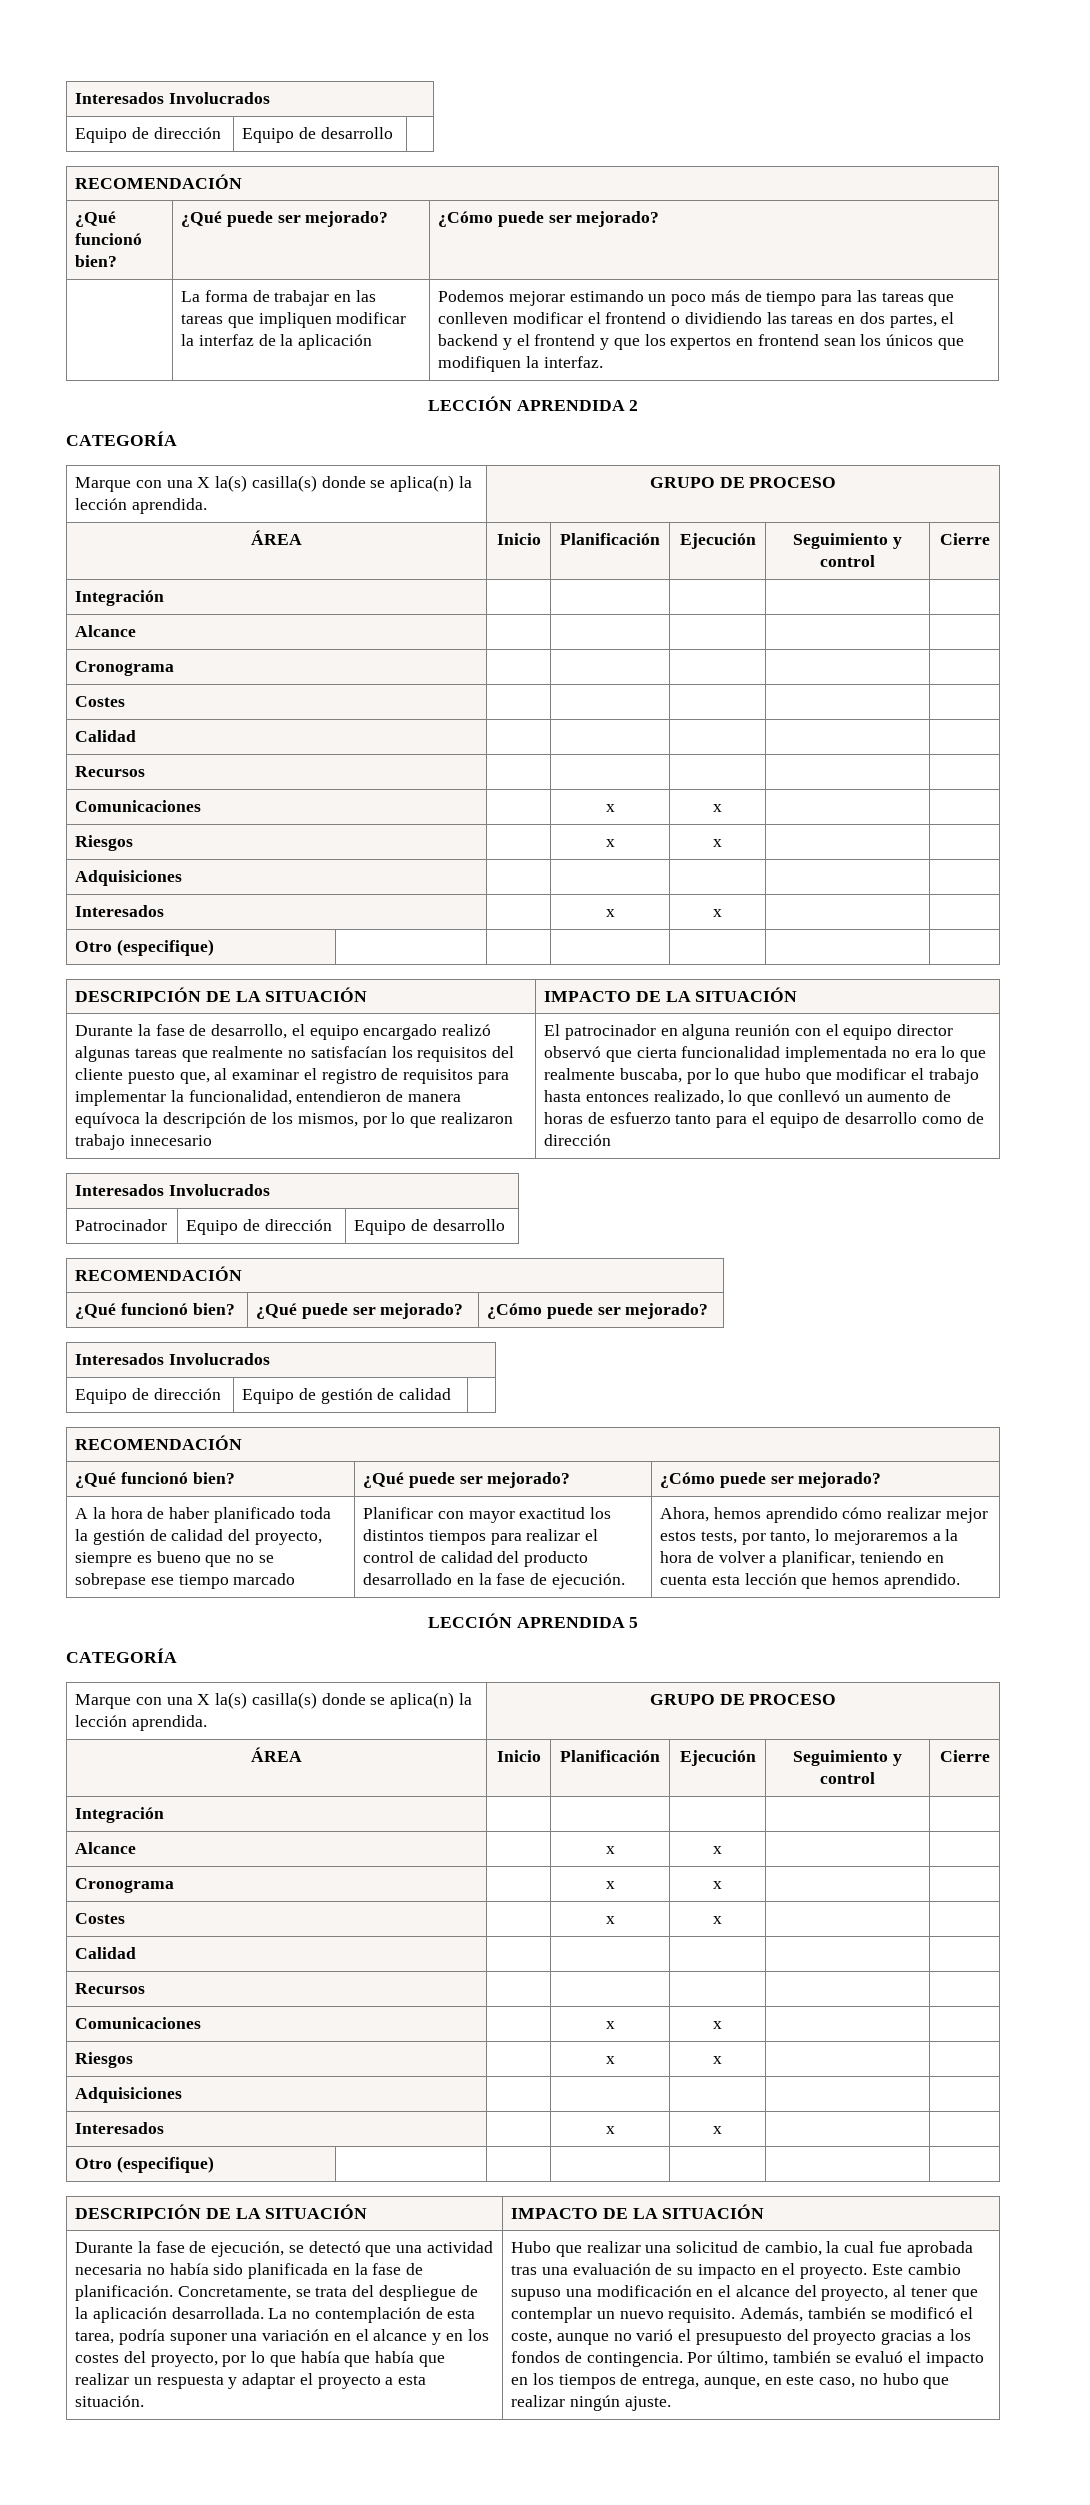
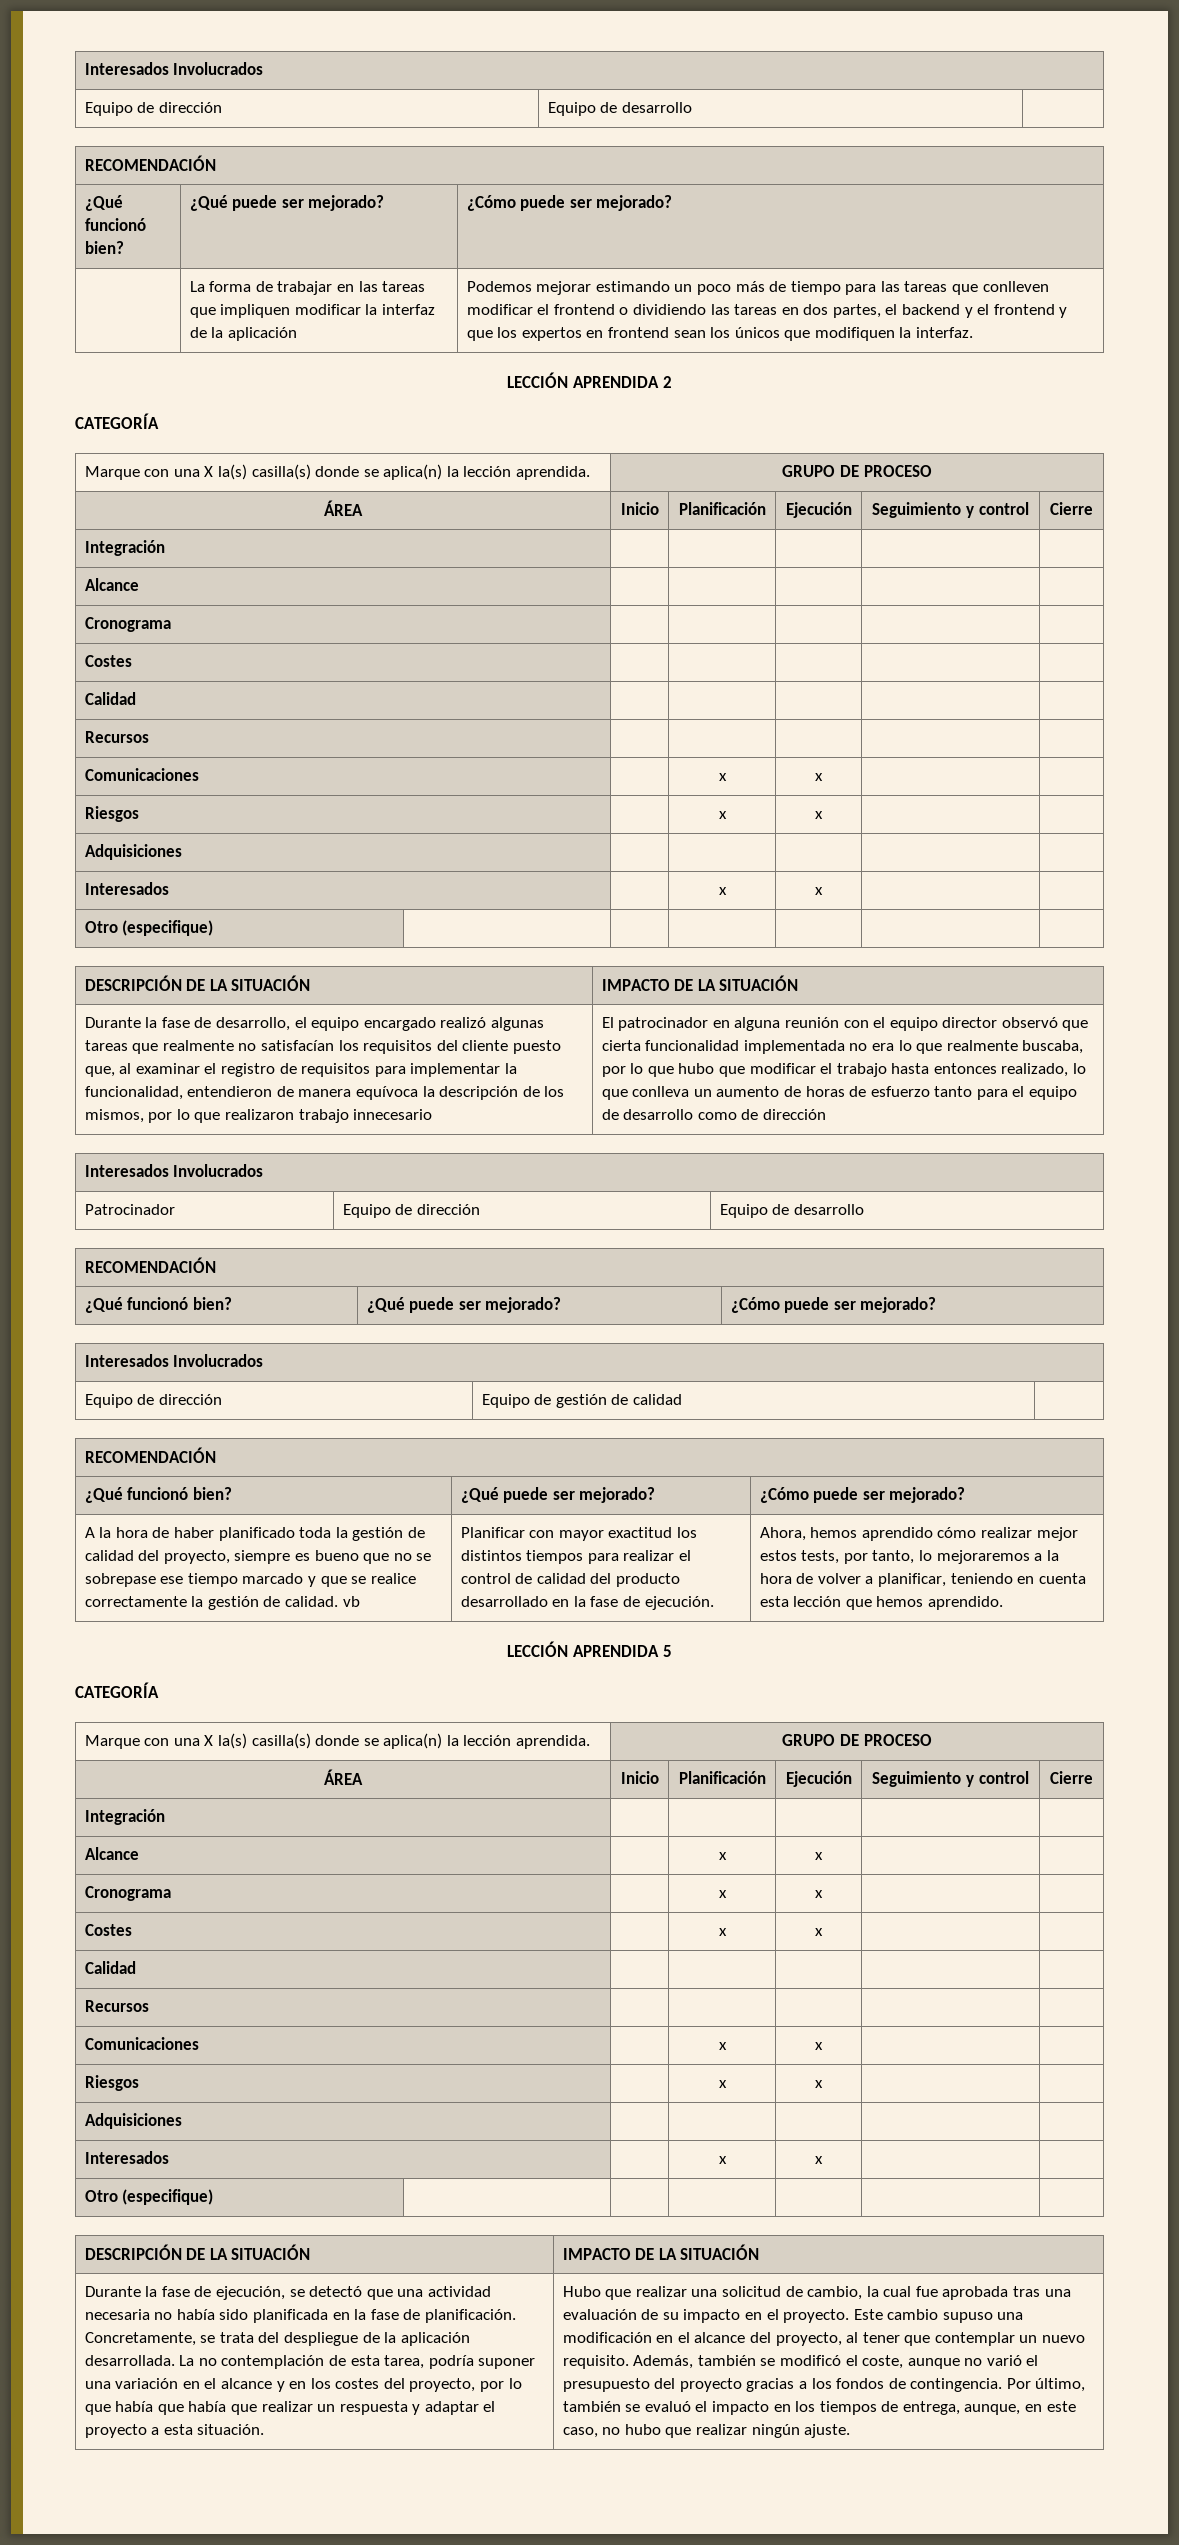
[777,1090,840,1102] conllevó -> [632,1086,690,1097] conlleva
(296, 1579) none -> [307,1573,416,1587] [84,1596,360,1610] y que se realice correctamente la gestión de calidad. vb

